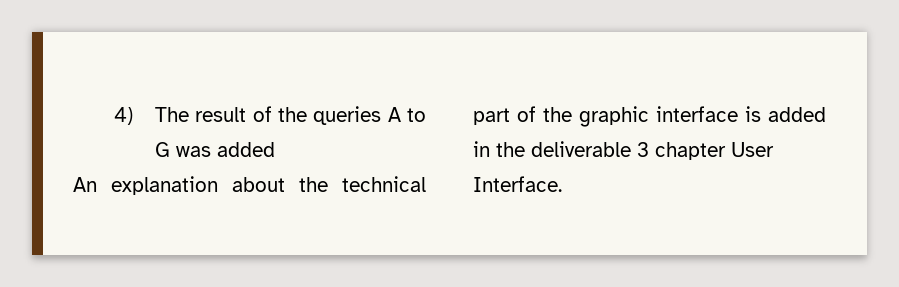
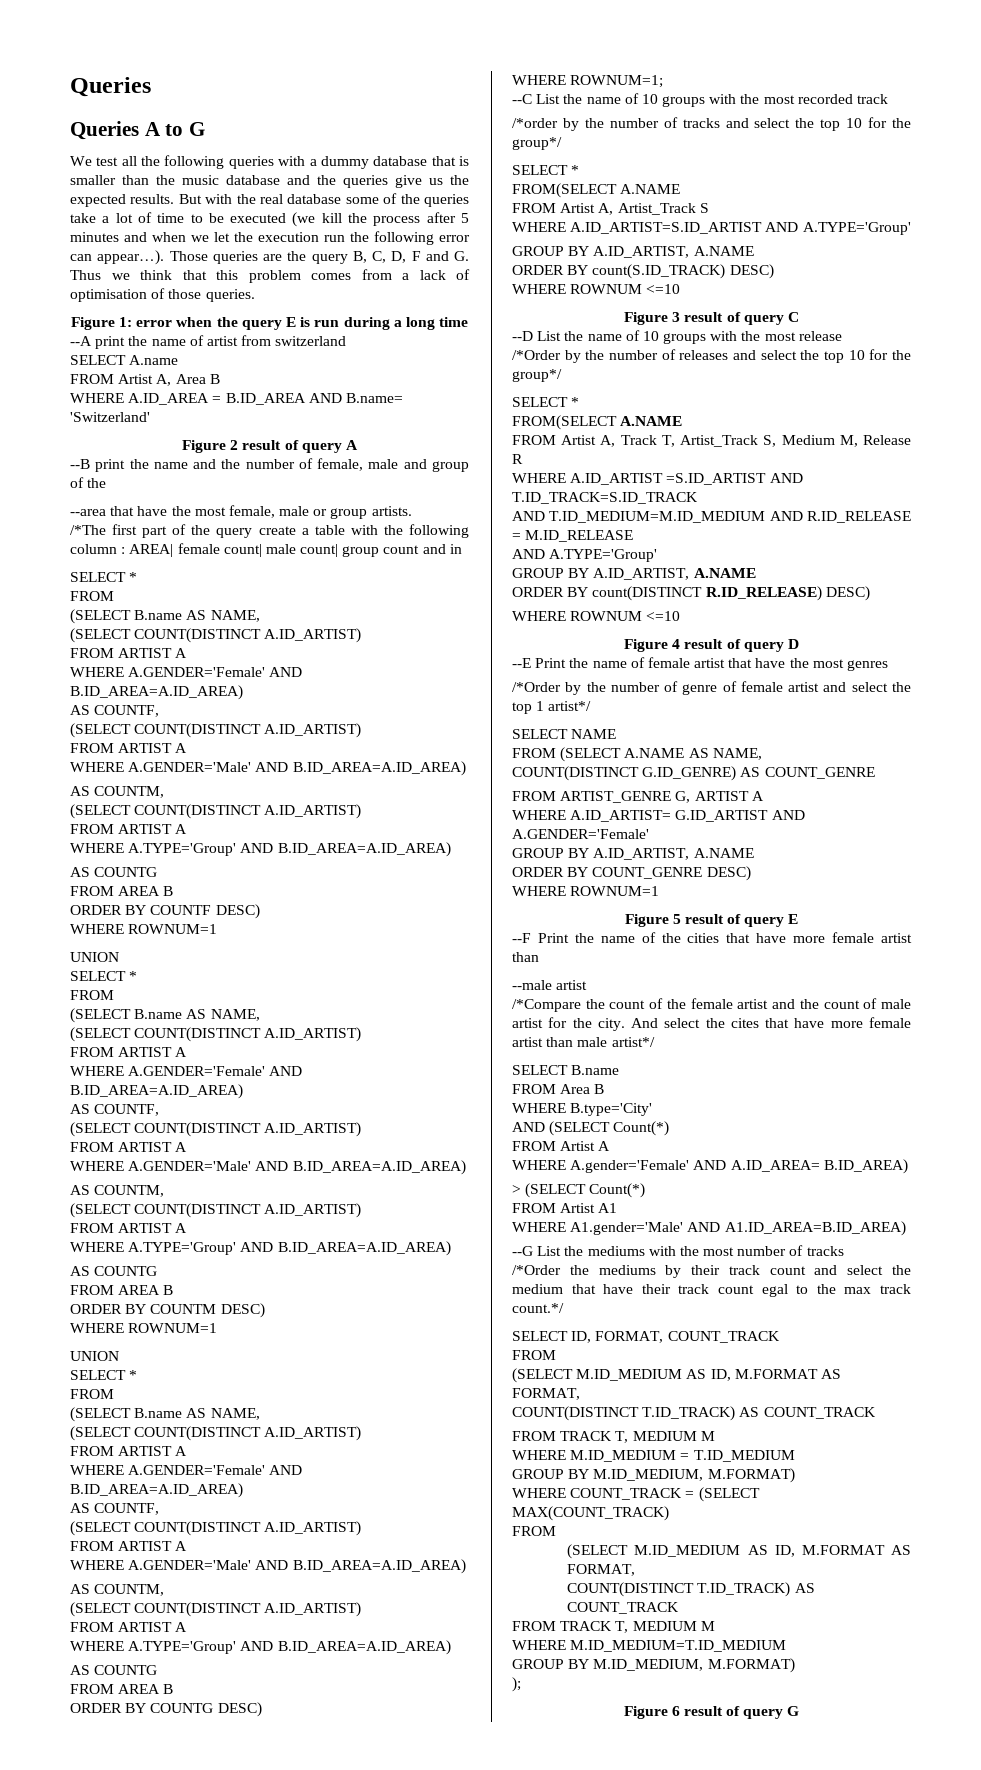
[113,106,426,125] [154,142,275,157] [73,176,426,195] [473,106,826,127] [473,141,774,160] [473,176,562,192] 4) The result of the queries A to G was added // An explanation about the technical part of the graphic interface is added in the deliverable 3 chapter User Interface. -> [70,77,151,97] [70,121,206,140] [70,155,470,169] [70,175,469,188] [70,193,469,207] [70,212,469,227] [70,231,470,245] [70,250,469,265] [70,269,470,283] [70,288,255,302] [70,317,469,330] [70,335,347,349] [70,355,179,365] [70,374,220,386] [70,393,403,405] [70,412,150,422] [182,440,358,453] [70,458,469,472] [70,477,107,488] [70,505,412,519] [70,524,469,538] [70,543,462,557] [70,572,138,582] [70,591,114,601] [70,609,260,624] [70,628,362,643] [70,648,188,658] [70,667,303,677] [70,685,243,700] [70,705,160,717] [70,723,362,738] [70,743,188,753] [70,761,466,776] [70,786,165,798] [70,804,362,819] [70,824,188,834] [70,842,451,857] [70,867,158,877] [70,886,174,896] [70,904,260,919] [70,924,218,934] [70,952,119,962] [70,971,138,981] [70,990,114,1000] [70,1008,260,1023] [70,1027,362,1042] [70,1047,188,1057] [70,1066,303,1076] [70,1084,243,1099] [70,1104,160,1116] [70,1122,362,1137] [70,1142,188,1152] [70,1160,466,1175] [70,1185,165,1197] [70,1203,362,1218] [70,1223,188,1233] [70,1241,451,1256] [70,1266,158,1276] [70,1285,174,1295] [70,1303,265,1318] [70,1323,218,1333] [70,1351,119,1361] [70,1370,138,1380] [70,1389,114,1399] [70,1407,260,1422] [70,1426,362,1441] [70,1446,188,1456] [70,1465,303,1475] [70,1483,243,1498] [70,1503,160,1515] [70,1521,362,1536] [70,1541,188,1551] [70,1559,466,1574] [70,1584,165,1596] [70,1602,362,1617] [70,1622,188,1632] [70,1640,451,1655] [70,1665,158,1675] [70,1684,174,1694] [70,1702,262,1717] [512,75,664,88] [512,93,889,107] [512,117,911,131] [512,137,562,150] [512,165,580,175] [512,183,681,198] [512,203,709,215] [512,222,911,235] [512,246,754,258] [512,264,774,279] [512,284,681,294] [624,312,799,325] [512,330,842,344] [512,349,911,363] [512,369,562,382] [512,397,580,407] [512,415,683,430] [512,435,911,447] [512,454,523,464] [512,473,803,485] [512,492,698,504] [512,511,911,523] [512,530,634,542] [512,549,658,562] [512,568,756,580] [512,586,870,601] [512,611,681,621] [624,639,799,652] [512,657,889,671] [512,681,911,695] [512,701,592,714] [512,729,617,739] [512,747,762,762] [512,766,875,781] [512,791,764,803] [512,810,805,822] [512,829,649,839] [512,848,754,860] [512,866,751,881] [512,886,660,896] [624,914,799,927] [512,932,912,943] [512,952,539,962] [512,980,588,990] [512,998,911,1012] [512,1017,911,1031] [512,1037,655,1047] [512,1065,620,1075] [512,1084,605,1094] [512,1103,653,1116] [512,1121,670,1136] [512,1141,611,1151] [512,1159,908,1174] [512,1183,646,1198] [512,1203,618,1213] [512,1221,906,1236] [512,1245,844,1256] [512,1265,911,1278] [512,1284,911,1297] [512,1303,564,1313] [512,1331,780,1343] [512,1350,556,1360] [512,1368,841,1383] [512,1388,580,1400] [512,1406,876,1421] [512,1431,715,1443] [512,1450,795,1462] [512,1468,795,1483] [512,1487,760,1502] [512,1506,669,1521] [512,1526,556,1536] [567,1544,911,1559] [567,1564,636,1576] [567,1582,815,1597] [567,1602,680,1614] [512,1621,715,1633] [512,1640,787,1652] [512,1658,795,1673] [512,1677,521,1692] [623,1706,800,1719] Queries // Queries A to G // We test all the following queries with a dummy database that is smaller than the music database and the queries give us the expected results. But with the real database some of the queries take a lot of time to be executed (we kill the process after 5 minutes and when we let the execution run the following error can appear…). Those queries are the query B, C, D, F and G. Thus we think that this problem comes from a lack of optimisation of those queries. // Figure 1: error when the query E is run during a long time // --A print the name of artist from switzerland // SELECT A.name // FROM Artist A, Area B // WHERE A.ID_AREA = B.ID_AREA AND B.name= 'Switzerland' // Figure 2 result of query A // --B print the name and the number of female, male and group of the // --area that have the most female, male or group artists. // /*The first part of the query create a table with the following column : AREA| female count| male count| group count and in // SELECT * // FROM // (SELECT B.name AS NAME, // (SELECT COUNT(DISTINCT A.ID_ARTIST) // FROM ARTIST A // WHERE A.GENDER='Female' AND B.ID_AREA=A.ID_AREA) // AS COUNTF, // (SELECT COUNT(DISTINCT A.ID_ARTIST) // FROM ARTIST A // WHERE A.GENDER='Male' AND B.ID_AREA=A.ID_AREA) // AS COUNTM, // (SELECT COUNT(DISTINCT A.ID_ARTIST) // FROM ARTIST A // WHERE A.TYPE='Group' AND B.ID_AREA=A.ID_AREA) // AS COUNTG // FROM AREA B // ORDER BY COUNTF DESC) // WHERE ROWNUM=1 // UNION // SELECT * // FROM // (SELECT B.name AS NAME, // (SELECT COUNT(DISTINCT A.ID_ARTIST) // FROM ARTIST A // WHERE A.GENDER='Female' AND B.ID_AREA=A.ID_AREA) // AS COUNTF, // (SELECT COUNT(DISTINCT A.ID_ARTIST) // FROM ARTIST A // WHERE A.GENDER='Male' AND B.ID_AREA=A.ID_AREA) // AS COUNTM, // (SELECT COUNT(DISTINCT A.ID_ARTIST) // FROM ARTIST A // WHERE A.TYPE='Group' AND B.ID_AREA=A.ID_AREA) // AS COUNTG // FROM AREA B // ORDER BY COUNTM DESC) // WHERE ROWNUM=1 // UNION // SELECT * // FROM // (SELECT B.name AS NAME, // (SELECT COUNT(DISTINCT A.ID_ARTIST) // FROM ARTIST A // WHERE A.GENDER='Female' AND B.ID_AREA=A.ID_AREA) // AS COUNTF, // (SELECT COUNT(DISTINCT A.ID_ARTIST) // FROM ARTIST A // WHERE A.GENDER='Male' AND B.ID_AREA=A.ID_AREA) // AS COUNTM, // (SELECT COUNT(DISTINCT A.ID_ARTIST) // FROM ARTIST A // WHERE A.TYPE='Group' AND B.ID_AREA=A.ID_AREA) // AS COUNTG // FROM AREA B // ORDER BY COUNTG DESC) // WHERE ROWNUM=1; // --C List the name of 10 groups with the most recorded track // /*order by the number of tracks and select the top 10 for the group*/ // SELECT * // FROM(SELECT A.NAME // FROM Artist A, Artist_Track S // WHERE A.ID_ARTIST=S.ID_ARTIST AND A.TYPE='Group' // GROUP BY A.ID_ARTIST, A.NAME // ORDER BY count(S.ID_TRACK) DESC) // WHERE ROWNUM <=10 // Figure 3 result of query C // --D List the name of 10 groups with the most release // /*Order by the number of releases and select the top 10 for the group*/ // SELECT * // FROM(SELECT A.NAME // FROM Artist A, Track T, Artist_Track S, Medium M, Release R // WHERE A.ID_ARTIST =S.ID_ARTIST AND T.ID_TRACK=S.ID_TRACK // AND T.ID_MEDIUM=M.ID_MEDIUM AND R.ID_RELEASE = M.ID_RELEASE // AND A.TYPE='Group' // GROUP BY A.ID_ARTIST, A.NAME // ORDER BY count(DISTINCT R.ID_RELEASE) DESC) // WHERE ROWNUM <=10 // Figure 4 result of query D // --E Print the name of female artist that have the most genres // /*Order by the number of genre of female artist and select the top 1 artist*/ // SELECT NAME // FROM (SELECT A.NAME AS NAME, // COUNT(DISTINCT G.ID_GENRE) AS COUNT_GENRE // FROM ARTIST_GENRE G, ARTIST A // WHERE A.ID_ARTIST= G.ID_ARTIST AND A.GENDER='Female' // GROUP BY A.ID_ARTIST, A.NAME // ORDER BY COUNT_GENRE DESC) // WHERE ROWNUM=1 // Figure 5 result of query E // --F Print the name of the cities that have more female artist than // --male artist // /*Compare the count of the female artist and the count of male artist for the city. And select the cites that have more female artist than male artist*/ // SELECT B.name // FROM Area B // WHERE B.type='City' // AND (SELECT Count(*) // FROM Artist A // WHERE A.gender='Female' AND A.ID_AREA= B.ID_AREA) // > (SELECT Count(*) // FROM Artist A1 // WHERE A1.gender='Male' AND A1.ID_AREA=B.ID_AREA) // --G List the mediums with the most number of tracks // /*Order the mediums by their track count and select the medium that have their track count egal to the max track count.*/ // SELECT ID, FORMAT, COUNT_TRACK // FROM // (SELECT M.ID_MEDIUM AS ID, M.FORMAT AS FORMAT, // COUNT(DISTINCT T.ID_TRACK) AS COUNT_TRACK // FROM TRACK T, MEDIUM M // WHERE M.ID_MEDIUM = T.ID_MEDIUM // GROUP BY M.ID_MEDIUM, M.FORMAT) // WHERE COUNT_TRACK = (SELECT MAX(COUNT_TRACK) // FROM // (SELECT M.ID_MEDIUM AS ID, M.FORMAT AS FORMAT, // COUNT(DISTINCT T.ID_TRACK) AS COUNT_TRACK // FROM TRACK T, MEDIUM M // WHERE M.ID_MEDIUM=T.ID_MEDIUM // GROUP BY M.ID_MEDIUM, M.FORMAT) // ); // Figure 6 result of query G

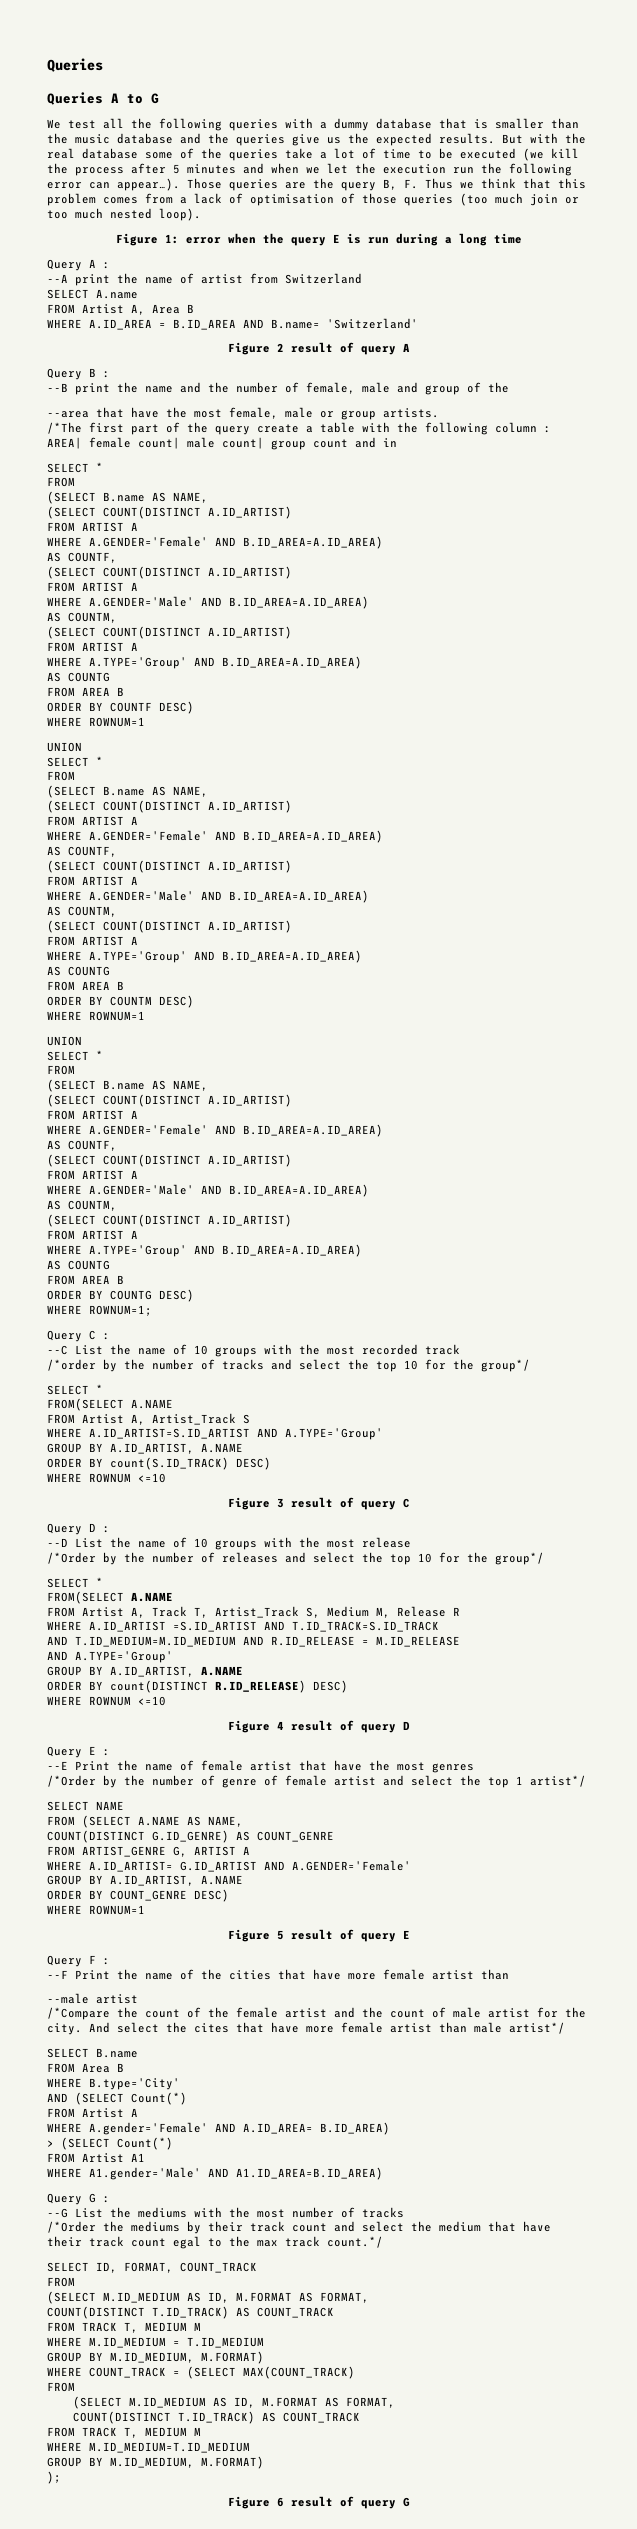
[372,251,469,263] C, D, F and G. -> [404,179,418,189] F.
[205,289,255,302] queries. -> [404,193,579,206] [47,208,201,221] queries (too much join or too much nested loop).
(469, 322) none -> [47,259,110,271] // Query A :
[275,336,347,346] switzerland -> [285,273,362,284] Switzerland
(358, 445) none -> [47,368,110,380] // Query B :
(664, 81) none -> [47,1330,110,1342] // Query C :
(799, 317) none -> [47,1523,110,1535] // Query D :
(799, 644) none -> [47,1746,110,1758] // Query E :
(799, 919) none -> [47,1955,110,1967] // Query F :
(906, 1228) none -> [47,2193,110,2205] // Query G :

